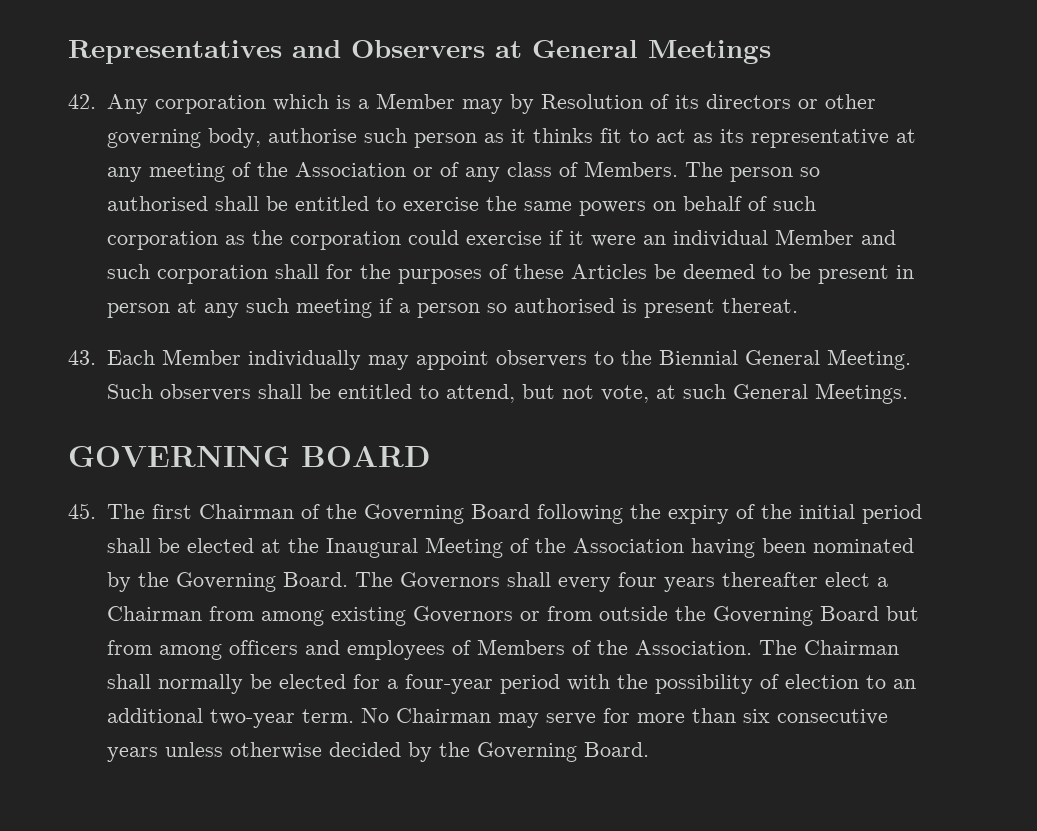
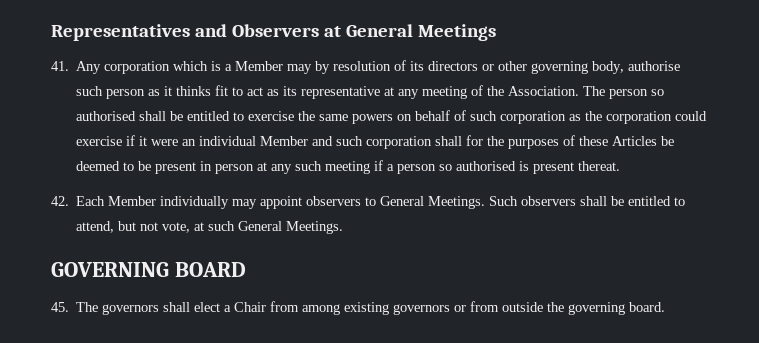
[68,94,96,109] 42. -> [51,61,69,71] 41.
[540,94,643,109] Resolution -> [333,61,392,71] resolution
[294,161,678,182] Association or of any class of Members. -> [508,86,580,96] Association.
[68,350,96,365] 43. -> [51,196,69,206] 42.
[620,349,911,370] the Biennial General Meeting. -> [380,196,486,209] General Meetings.
[151,504,922,524] [106,537,914,558] [106,572,818,592] first Chairman of the Governing Board following the expiry of the initial period shall be elected at the Inaugural Meeting of the Association having been nominated by the Governing Board. The Governors shall every four years thereafter -> [102,302,191,315] governors shall
[106,606,202,621] Chairman -> [234,302,267,312] Chair
[412,606,513,623] Governors -> [393,304,451,315] governors
[712,606,919,626] [106,639,899,660] [106,674,916,694] [106,708,888,728] [106,742,649,762] Governing Board but from among officers and employees of Members of the Association. The Chairman shall normally be elected for a four-year period with the possibility of election to an additional two-year term. No Chairman may serve for more than six consecutive years unless otherwise decided by the Governing Board. -> [568,302,666,315] governing board.

